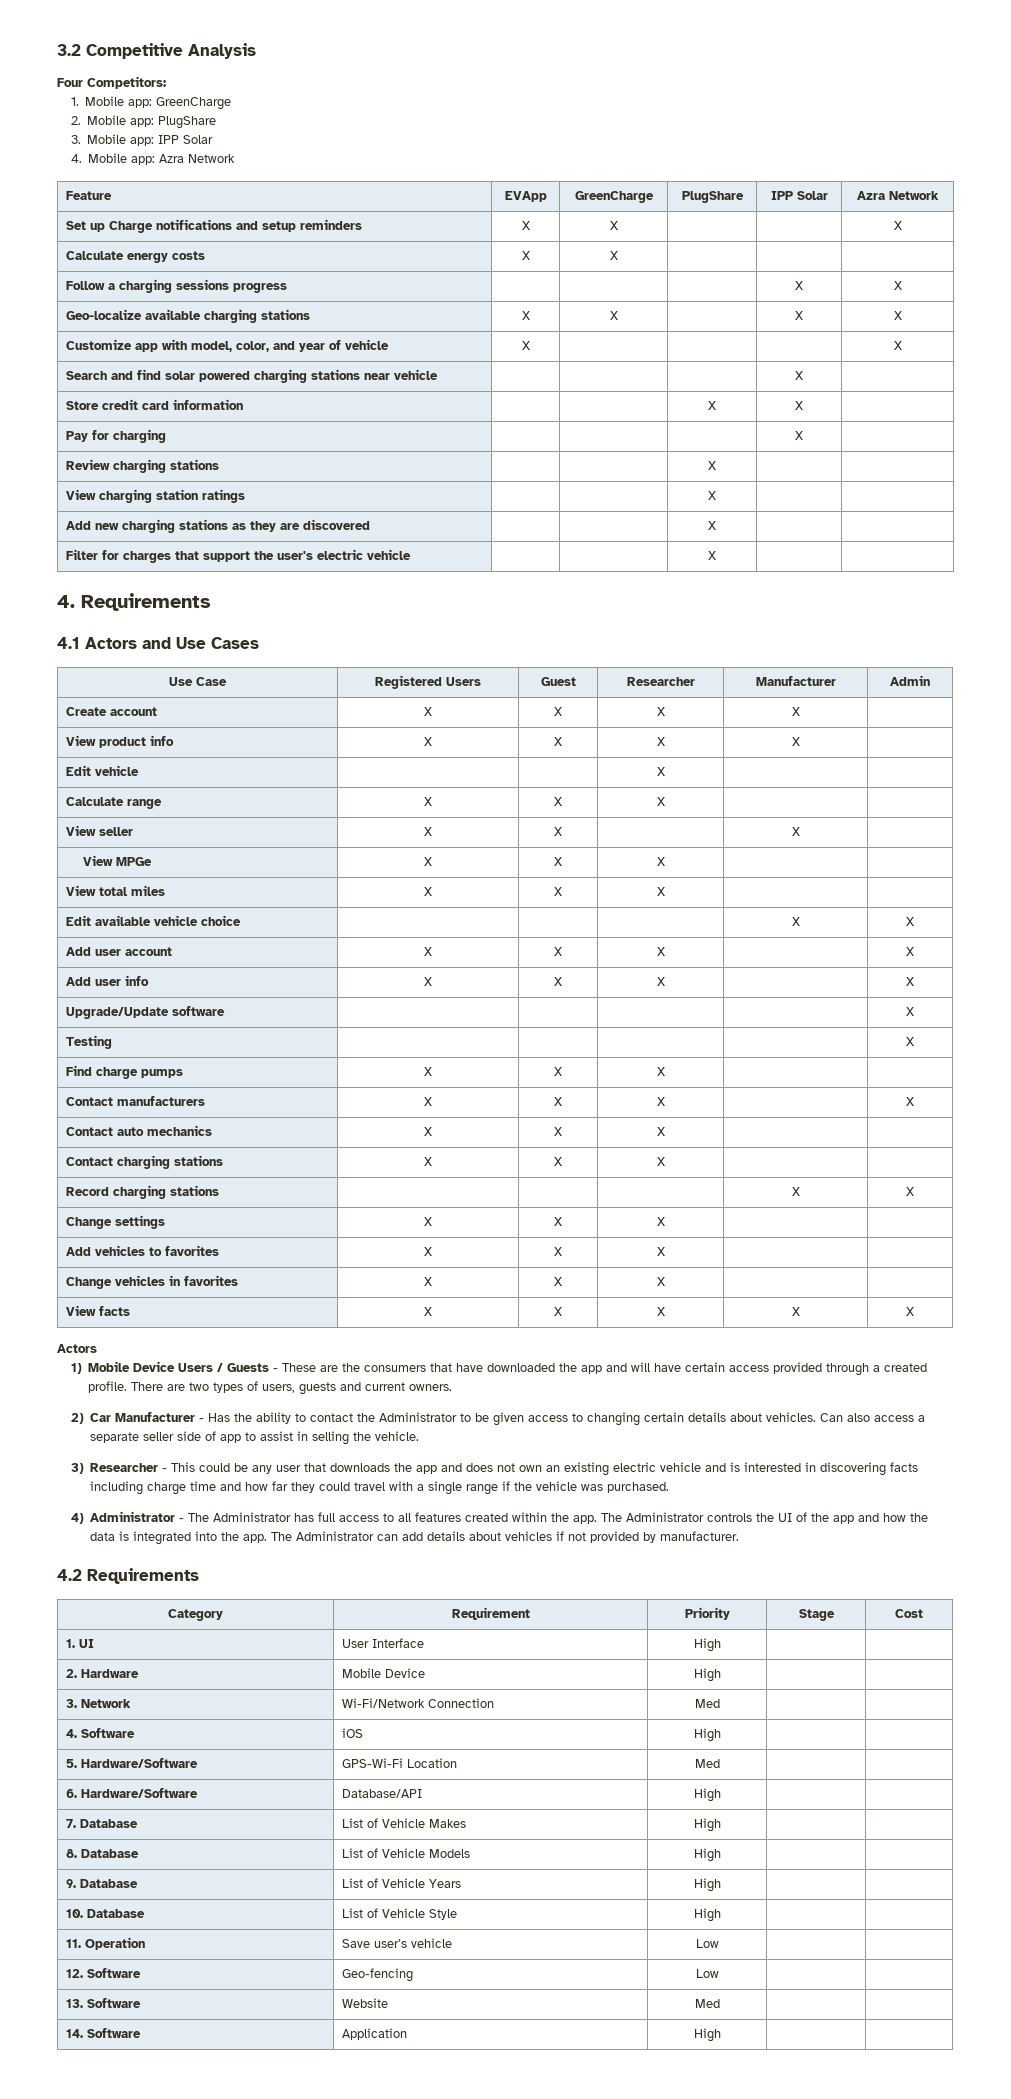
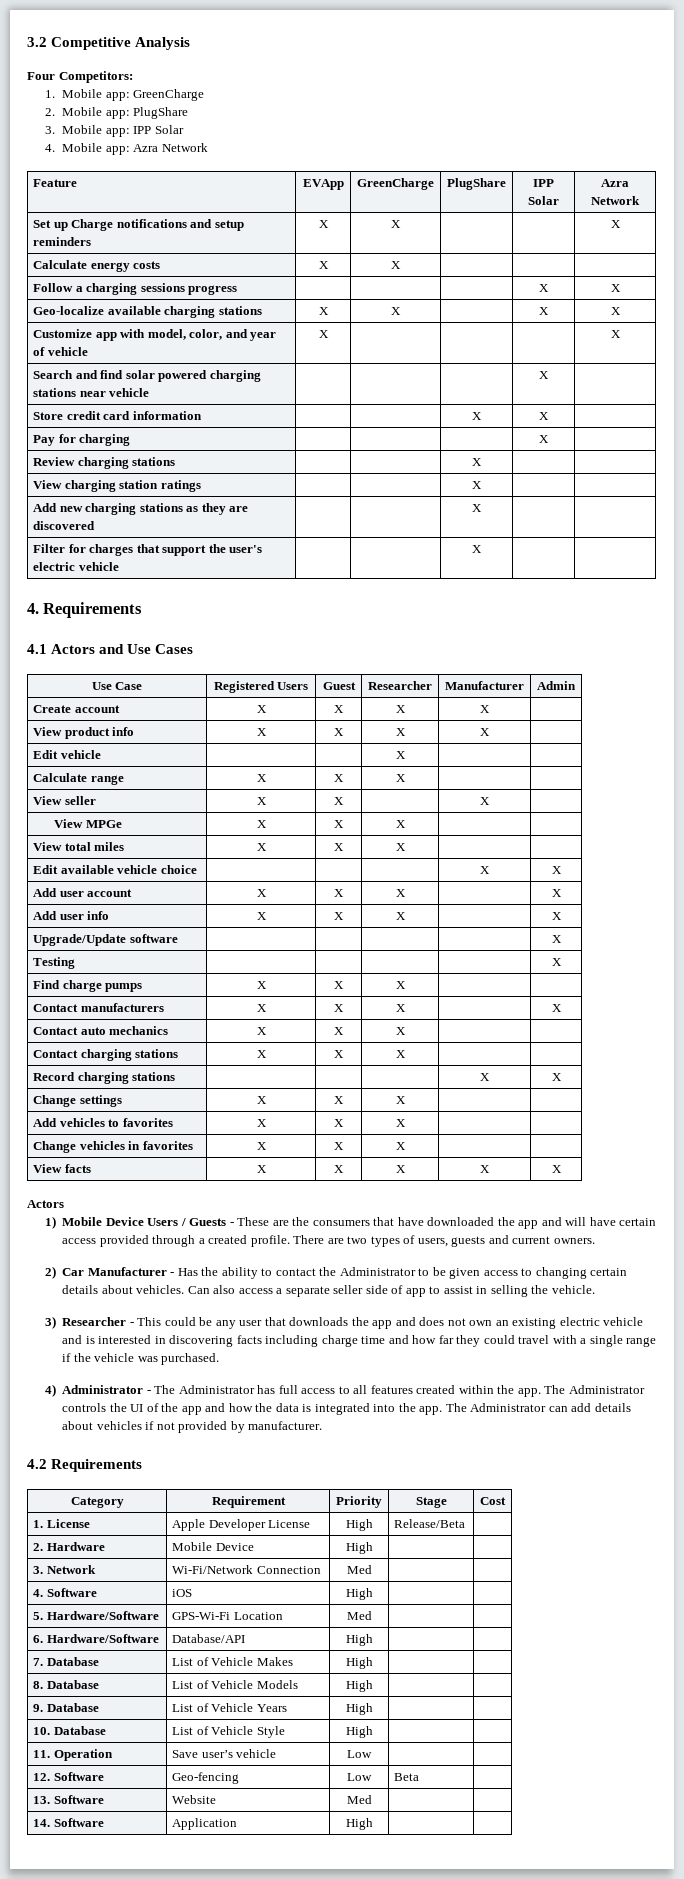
[79,1639,95,1648] [342,1638,425,1648] [693,1638,721,1652] UI | User Interface | High | -> [46,1519,90,1528] [172,1519,311,1531] [345,1519,373,1531] [394,1519,466,1528] License | Apple Developer License | High | Release/Beta
(719, 1973) none -> [394,1773,420,1781] Beta

